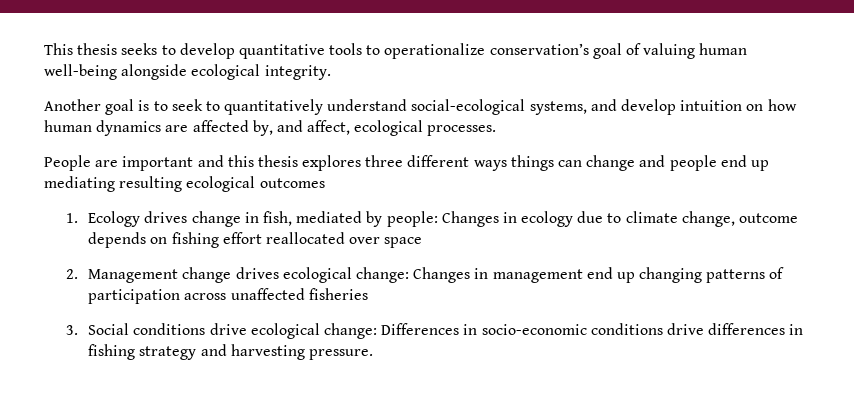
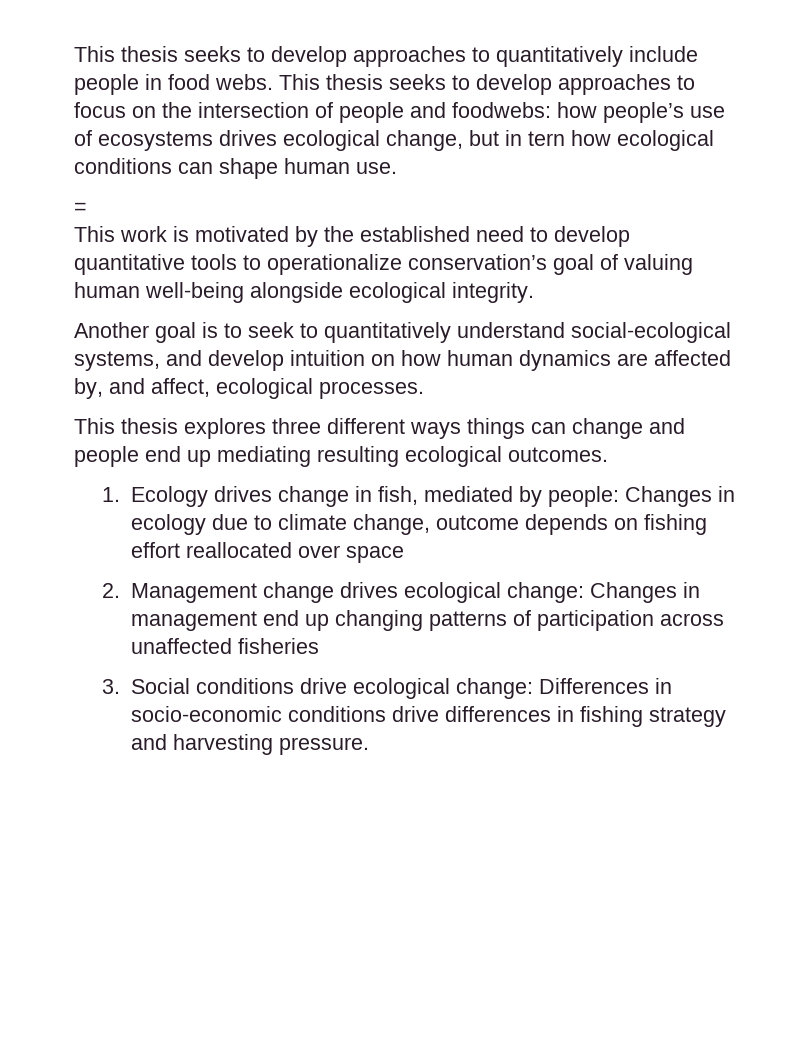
[44,43,235,59] This thesis seeks to develop -> [74,46,698,67] [74,74,695,95] [74,102,725,123] [74,130,714,151] [74,158,397,179] [74,202,87,214] [74,226,630,247] This thesis seeks to develop approaches to quantitatively include people in food webs. This thesis seeks to develop approaches to focus on the intersection of people and foodwebs: how people’s use of ecosystems drives ecological change, but in tern how ecological conditions can shape human use. // = // This work is motivated by the established need to develop
[44,155,254,171] People are important and this -> [74,418,115,434] This
[259,178,325,188] outcomes -> [508,447,608,462] outcomes.

